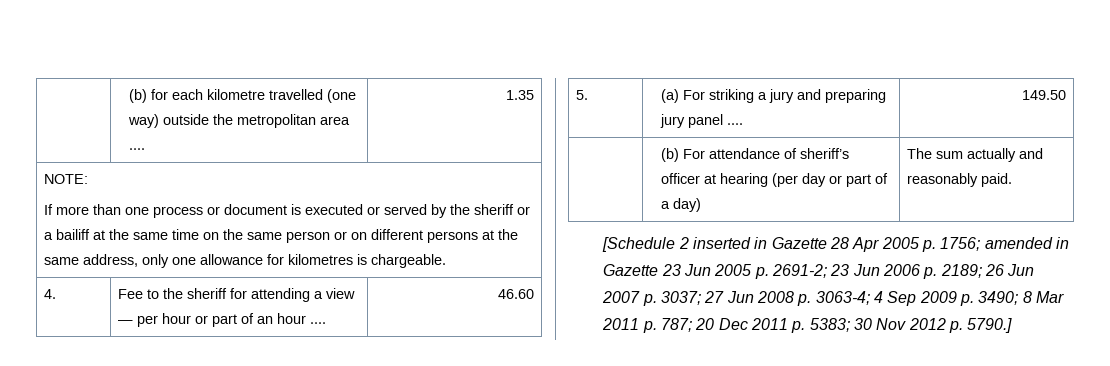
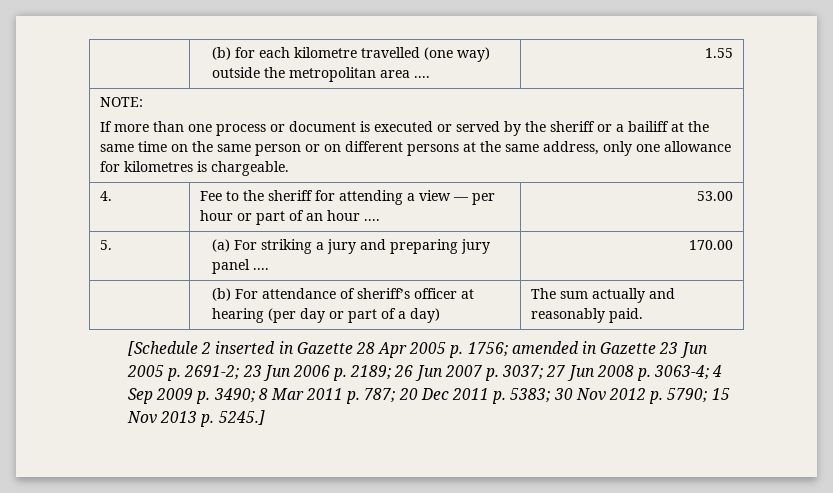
[505,90,534,100] 1.35 -> [704,48,733,58] 1.55
[497,289,534,299] 46.60 -> [696,191,733,201] 53.00
[1021,90,1066,100] 149.50 -> [688,240,733,250] 170.00
[967,318,1013,333] 5790.] -> [667,388,730,403] [126,410,265,427] 5790; 15 Nov 2013 p. 5245.]

